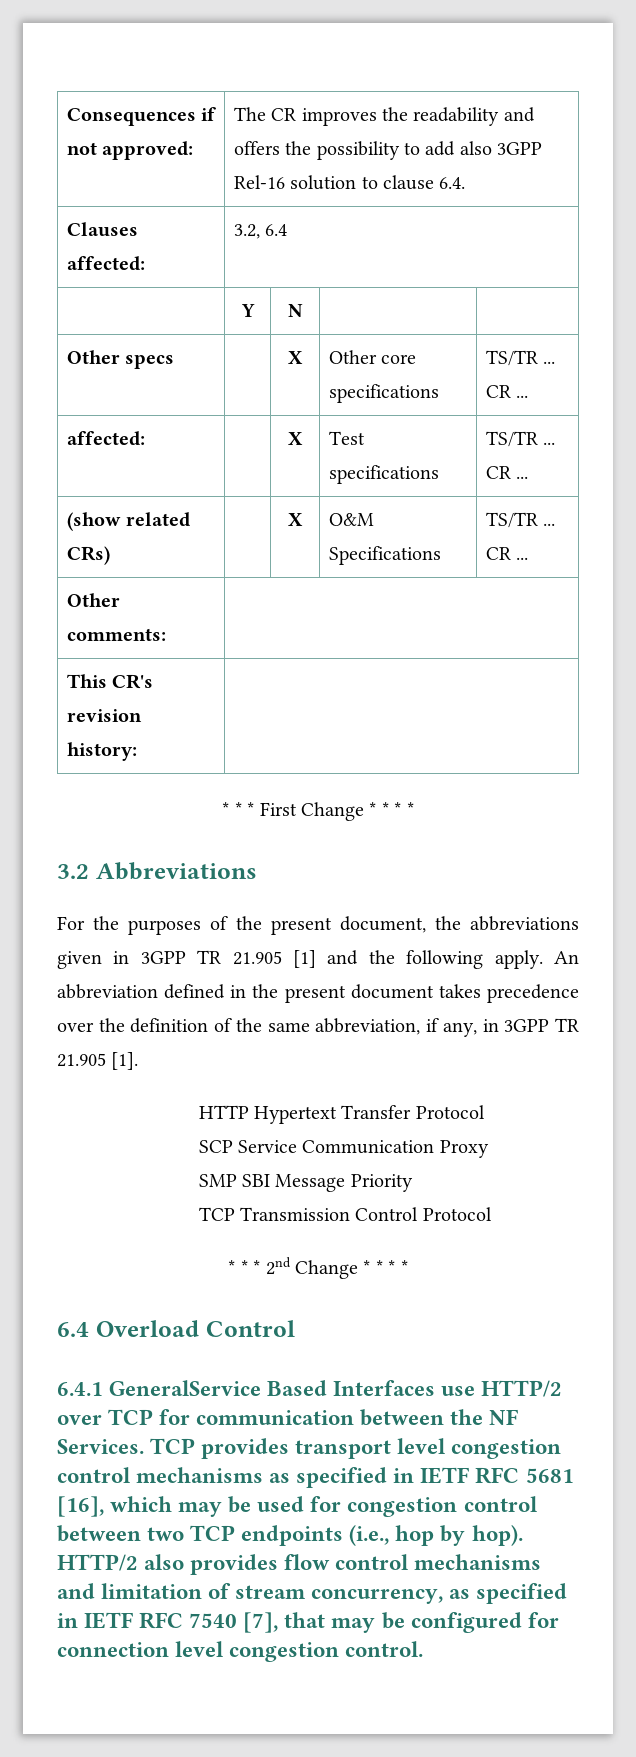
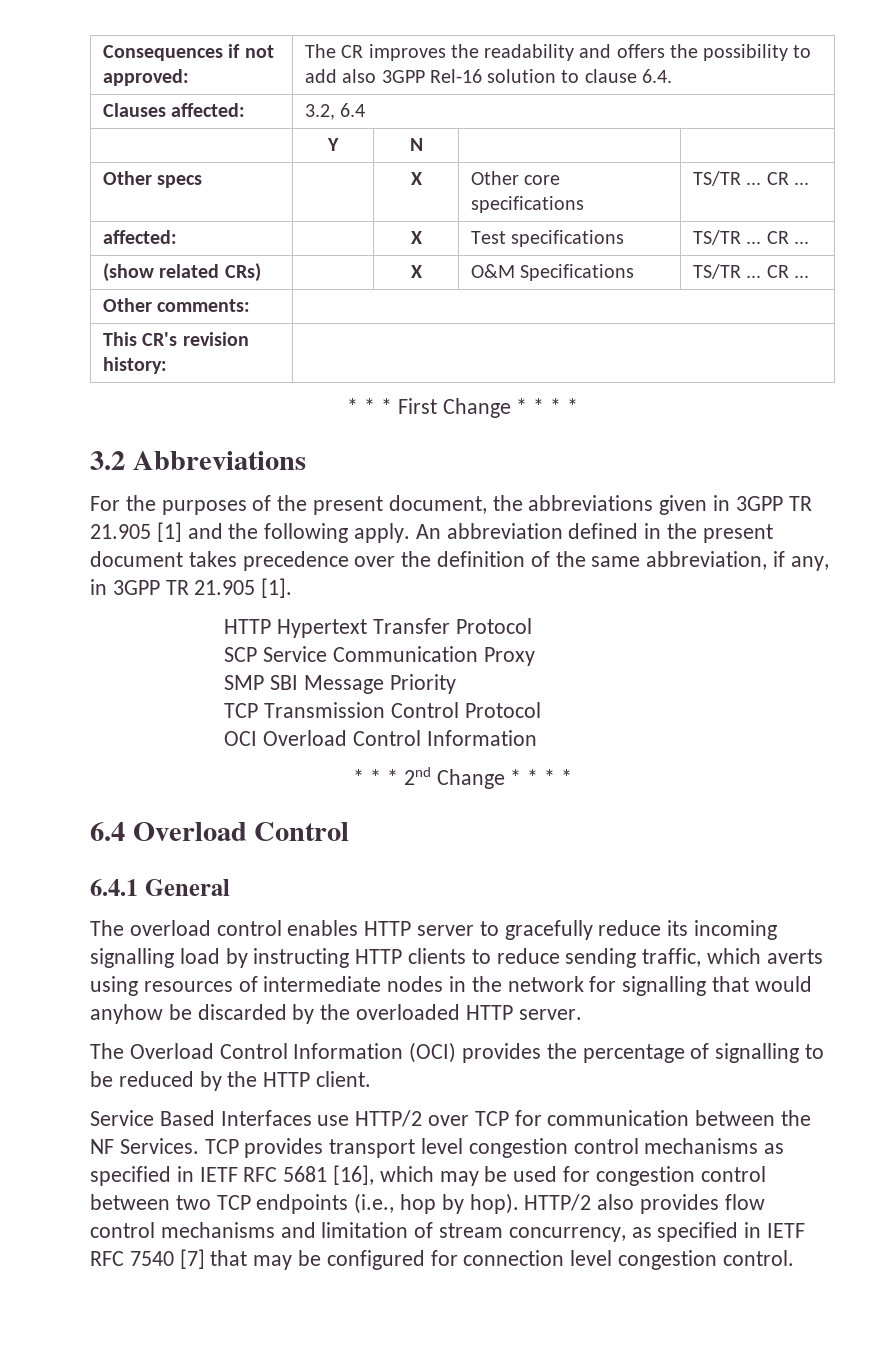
(492, 1214) none -> [224,730,537,746] // OCI Overload Control Information
[109,1380,262,1396] GeneralService -> [144,879,230,896] [90,920,778,940] [90,948,823,968] [90,976,812,996] [90,1004,582,1024] [90,1042,825,1063] [90,1071,372,1091] [90,1110,154,1126] General // The overload control enables HTTP server to gracefully reduce its incoming signalling load by instructing HTTP clients to reduce sending traffic, which averts using resources of intermediate nodes in the network for signalling that would anyhow be discarded by the overloaded HTTP server. // The Overload Control Information (OCI) provides the percentage of signalling to be reduced by the HTTP client. // Service
[243,1612,279,1633] [7], -> [179,1249,205,1269] [7]

